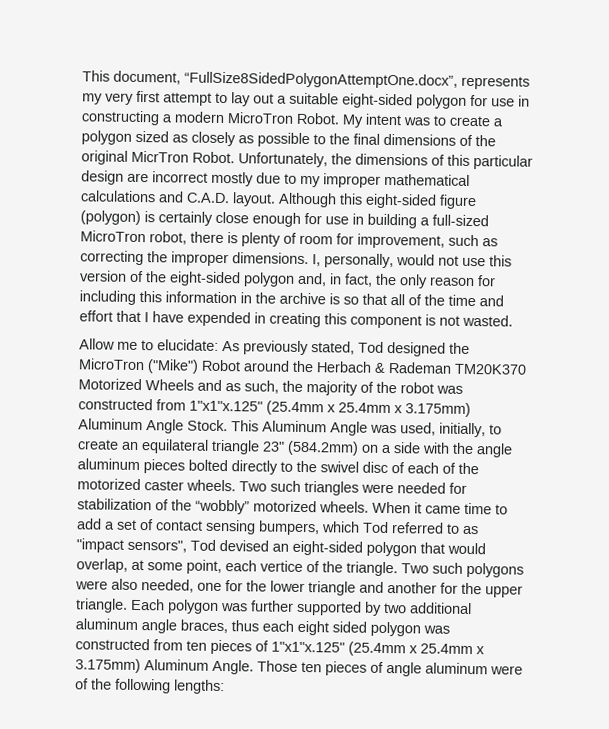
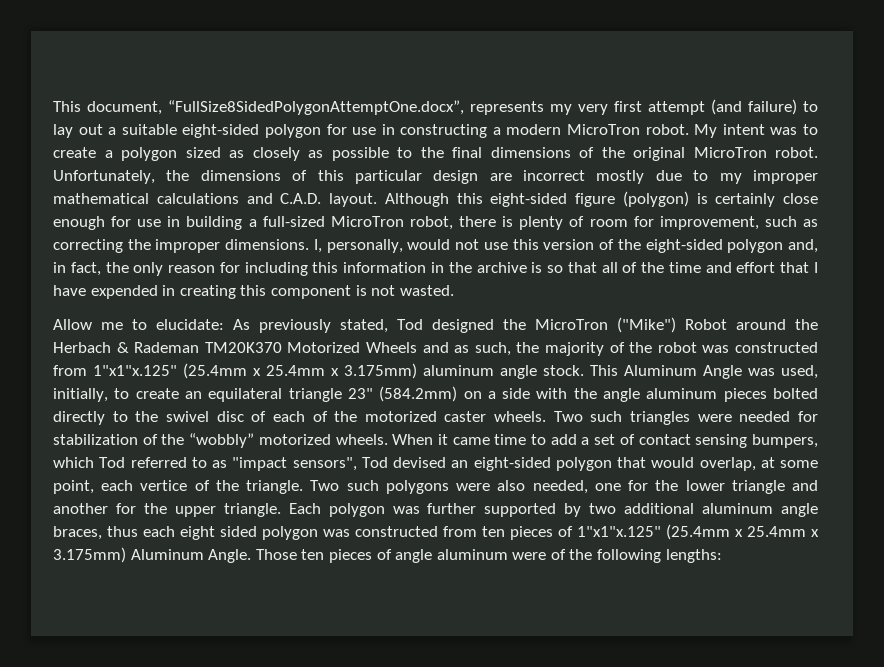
(212, 99) none -> [711,99,797,115] (and failure)
[296,112,340,125] Robot. -> [645,124,689,135] robot.
[131,150,235,164] MicrTron Robot. -> [693,147,818,158] MicroTron robot.
[78,418,228,434] Aluminum Angle Stock. -> [423,365,584,379] aluminum angle stock.

